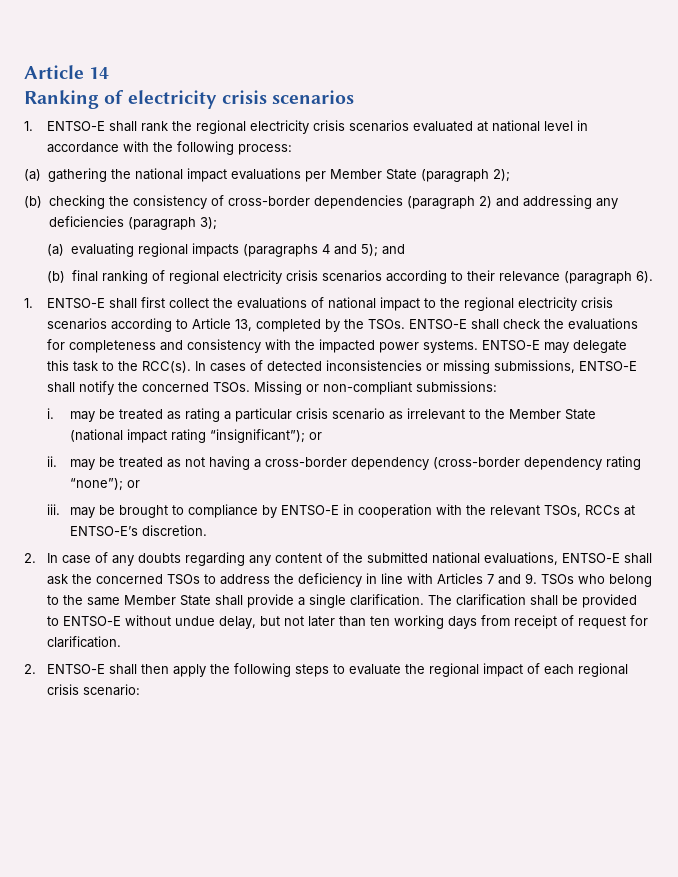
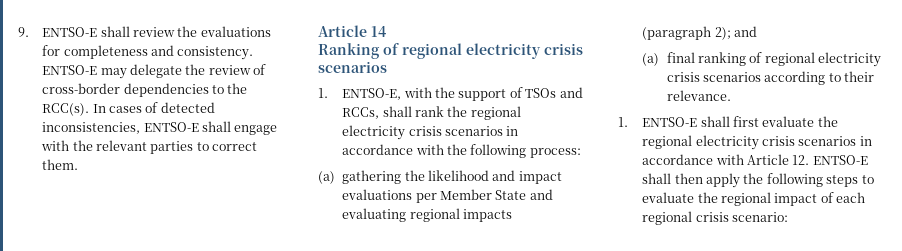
(24, 72) none -> [18,26,271,37] [42,45,254,60] [42,64,267,79] [42,83,248,97] [42,102,215,116] [42,121,278,135] [41,140,258,154] [42,159,79,170] 9. ENTSO-E shall review the evaluations for completeness and consistency. ENTSO-E may delegate the review of cross-border dependencies to the RCC(s). In cases of detected inconsistencies, ENTSO-E shall engage with the relevant parties to correct them. //
(125, 97) none -> [402,43,462,59] regional
[47,121,106,132] ENTSO-E -> [342,87,583,101] [342,107,380,119] ENTSO-E, with the support of TSOs and RCCs,
[413,120,574,132] evaluated at national level -> (504, 131) none
[134,168,183,180] national -> [428,170,516,181] likelihood and
[420,169,510,182] [24,195,618,209] [48,216,217,230] [47,243,378,257] (paragraph 2); // (b) checking the consistency of cross-border dependencies (paragraph 2) and addressing any deficiencies (paragraph 3); // (a) evaluating regional impacts (paragraphs 4 and 5); -> [529,189,553,200] [342,208,513,222] [642,26,731,40] and evaluating regional impacts (paragraph 2);
[47,271,66,283] (b) -> [642,53,660,66] (a)
[498,271,653,284] relevance (paragraph 6). -> [666,90,731,101] relevance.
[169,297,614,311] [47,318,639,332] [47,339,628,353] [47,360,638,374] [47,381,498,395] [47,408,597,422] [70,429,323,443] [47,456,642,470] [70,478,141,491] [47,504,636,518] [70,525,208,537] [24,552,653,566] [47,573,653,587] [47,594,638,608] [47,615,649,629] [47,636,122,648] [24,664,36,674] collect the evaluations of national impact to the regional electricity crisis scenarios according to Article 13, completed by the TSOs. ENTSO-E shall check the evaluations for completeness and consistency with the impacted power systems. ENTSO-E may delegate this task to the RCC(s). In cases of detected inconsistencies or missing submissions, ENTSO-E shall notify the concerned TSOs. Missing or non-compliant submissions: // i. may be treated as rating a particular crisis scenario as irrelevant to the Member State (national impact rating “insignificant”); or // ii. may be treated as not having a cross-border dependency (cross-border dependency rating “none”); or // iii. may be brought to compliance by ENTSO-E in cooperation with the relevant TSOs, RCCs at ENTSO-E’s discretion. // 2. In case of any doubts regarding any content of the submitted national evaluations, ENTSO-E shall ask the concerned TSOs to address the deficiency in line with Articles 7 and 9. TSOs who belong to the same Member State shall provide a single clarification. The clarification shall be provided to ENTSO-E without undue delay, but not later than ten working days from receipt of request for clarification. // 2. -> [762,116,838,127] [642,135,872,150] [642,154,810,165] evaluate the regional electricity crisis scenarios in accordance with Article 12.

